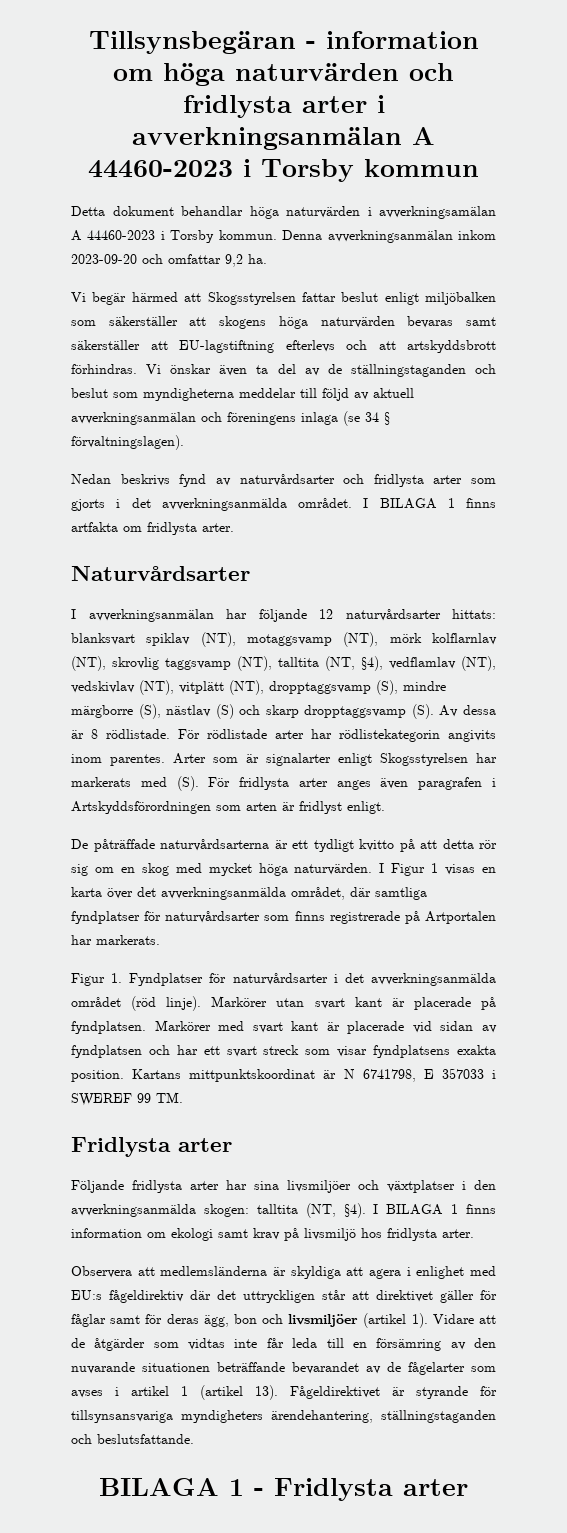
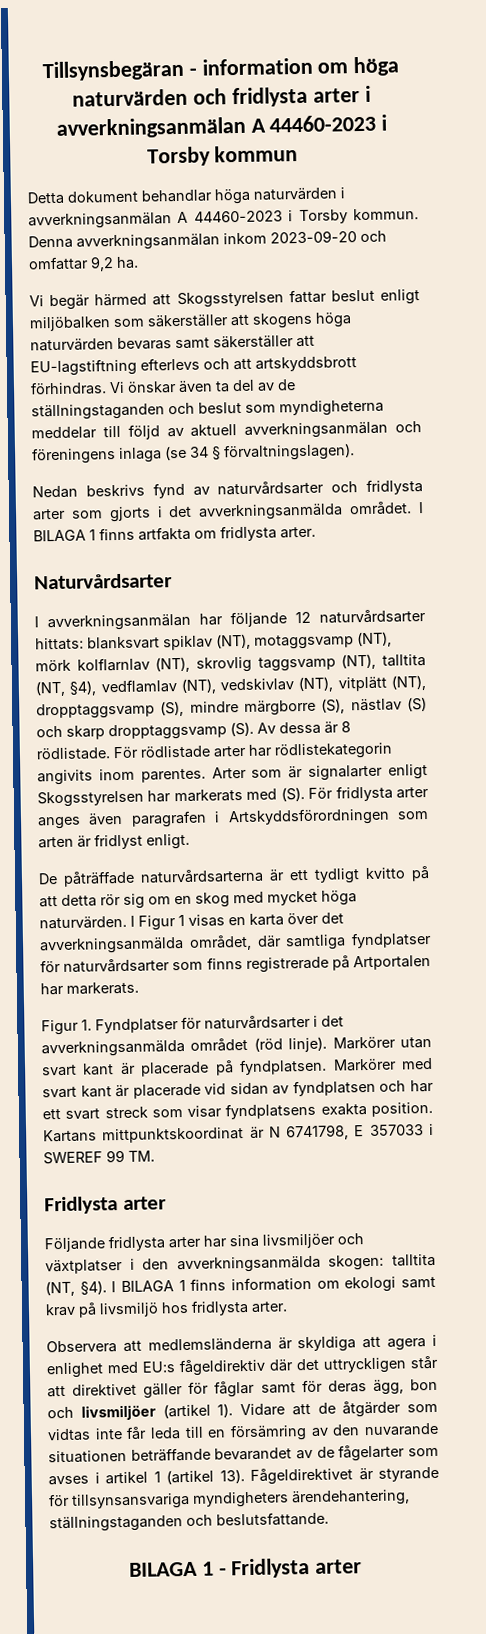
[379,206,496,219] avverkningsamälan -> [28,212,172,230] avverkningsanmälan

